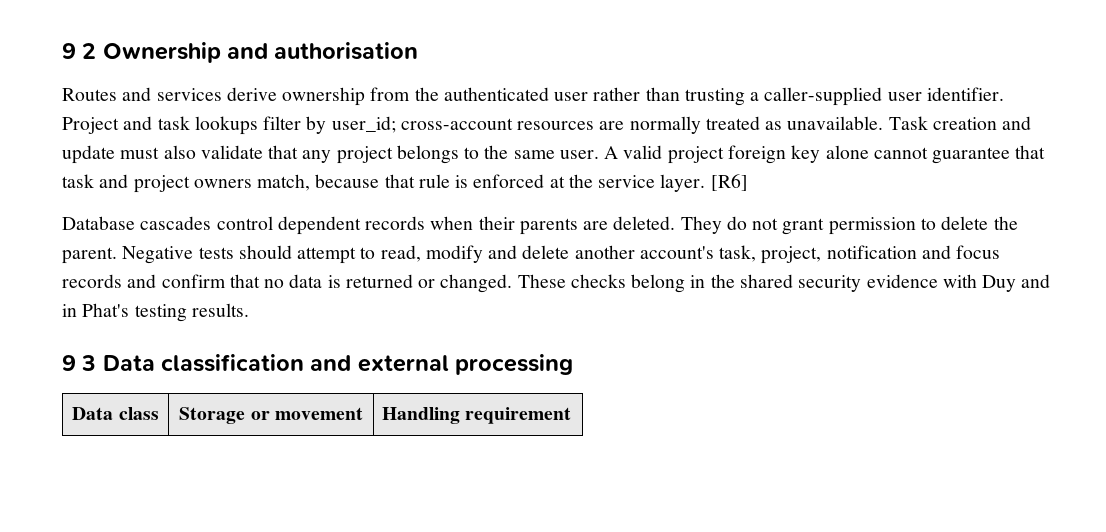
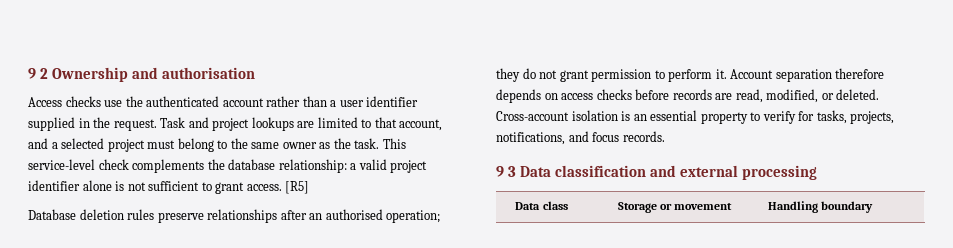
[62,87,411,106] Routes and services derive ownership from -> [28,96,123,107] Access checks use
[554,92,589,101] user -> [222,98,264,107] account
[684,87,1004,106] [62,116,1032,135] [62,145,1046,164] [62,174,748,193] [62,216,722,235] trusting a caller-supplied user identifier. Project and task lookups filter by user_id; cross-account resources are normally treated as unavailable. Task creation and update must also validate that any project belongs to the same user. A valid project foreign key alone cannot guarantee that task and project owners match, because that rule is enforced at the service layer. [R6] // Database cascades control dependent records when their parents are deleted. They -> [330,96,419,107] [28,117,443,131] [28,138,406,152] [28,159,428,173] [28,180,310,194] [28,209,441,223] [496,68,520,82] a user identifier supplied in the request. Task and project lookups are limited to that account, and a selected project must belong to the same owner as the task. This service-level check complements the database relationship: a valid project identifier alone is not sufficient to grant access. [R5] // Database deletion rules preserve relationships after an authorised operation; they
[941,216,1018,230] [62,245,1001,264] [62,274,1051,293] [62,303,249,322] delete the parent. Negative tests should attempt to read, modify and delete another account's task, project, notification and focus records and confirm that no data is returned or changed. These checks belong in the shared security evidence with Duy and in Phat's testing results. -> [668,68,885,82] [496,89,880,103] [496,110,895,124] [496,131,665,145] perform it. Account separation therefore depends on access checks before records are read, modified, or deleted. Cross-account isolation is an essential property to verify for tasks, projects, notifications, and focus records.
[465,407,572,424] requirement -> [821,201,874,213] boundary

